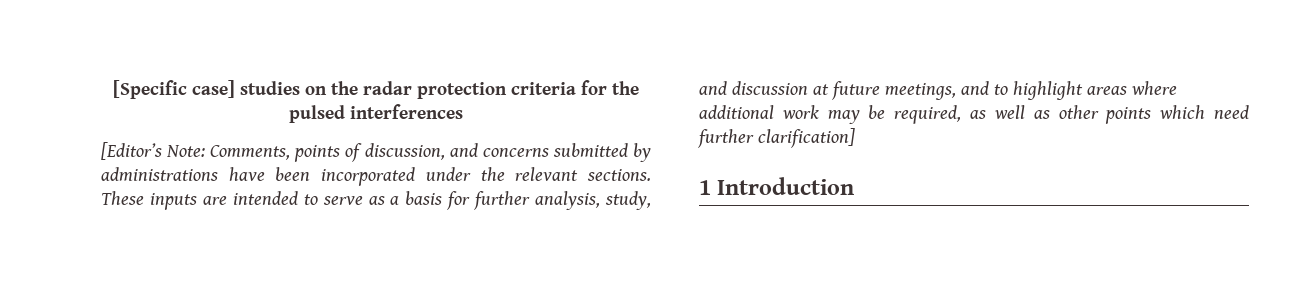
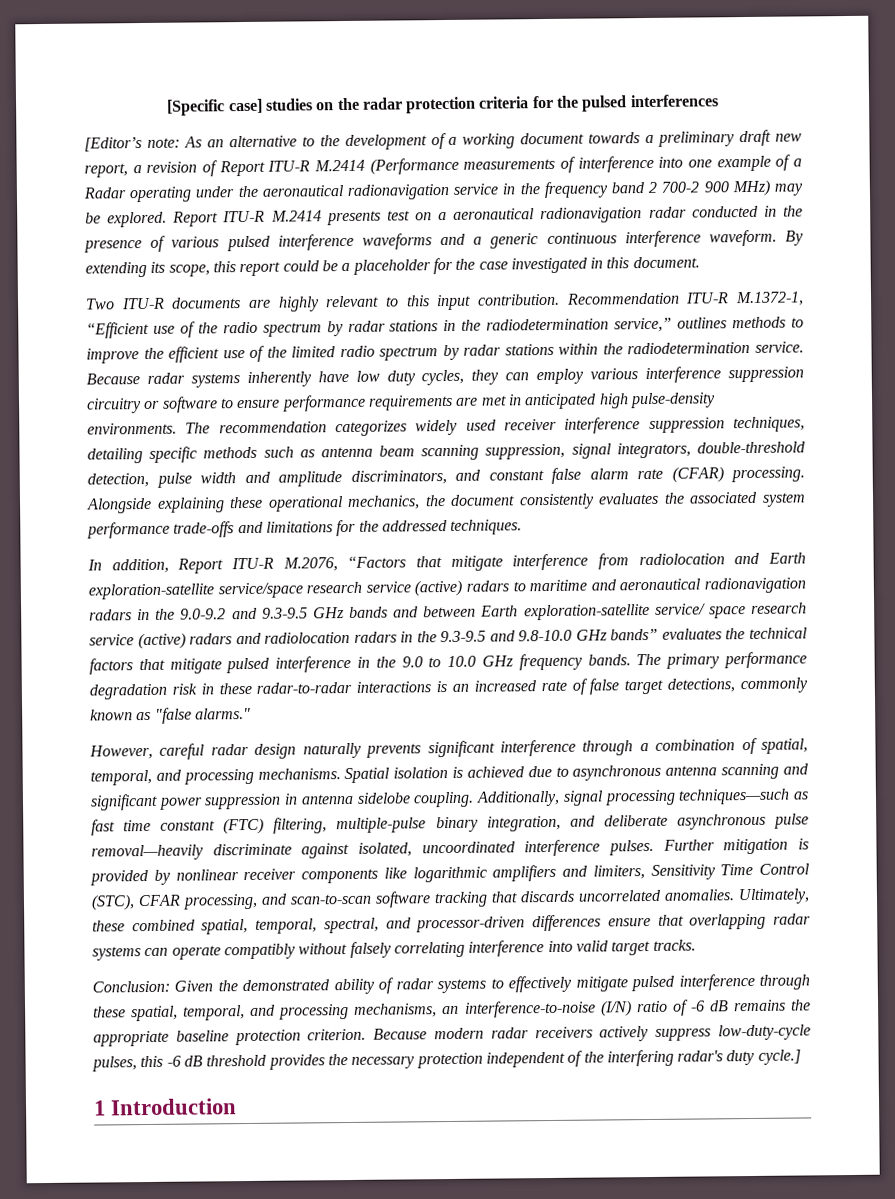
[166,143,651,162] [101,167,651,186] [101,191,651,210] [699,81,1177,100] [699,105,1249,124] [698,128,855,148] Note: Comments, points of discussion, and concerns submitted by administrations have been incorporated under the relevant sections. These inputs are intended to serve as a basis for further analysis, study, and discussion at future meetings, and to highlight areas where additional work may be required, as well as other points which need further clarification] -> [146,129,802,151] [84,154,802,178] [83,179,804,203] [85,205,803,228] [84,229,805,253] [85,256,700,278] [85,291,804,312] [86,316,805,339] [86,341,805,364] [86,366,804,388] [86,392,716,414] [87,416,805,437] [87,441,806,464] [87,466,805,488] [86,491,806,514] [87,519,523,539] [87,552,806,574] [88,577,807,600] [89,602,807,621] [89,627,808,650] [89,651,807,675] [89,677,808,700] [90,707,251,724] [89,737,808,760] [90,763,809,786] [90,788,810,811] [91,813,810,836] [91,838,809,861] [90,863,810,886] [91,888,810,911] [92,913,812,935] [92,939,696,961] [92,973,810,995] [93,999,811,1022] [93,1024,811,1047] [92,1049,801,1072] note: As an alternative to the development of a working document towards a preliminary draft new report, a revision of Report ITU-R M.2414 (Performance measurements of interference into one example of a Radar operating under the aeronautical radionavigation service in the frequency band 2 700-2 900 MHz) may be explored. Report ITU-R M.2414 presents test on a aeronautical radionavigation radar conducted in the presence of various pulsed interference waveforms and a generic continuous interference waveform. By extending its scope, this report could be a placeholder for the case investigated in this document. // Two ITU-R documents are highly relevant to this input contribution. Recommendation ITU-R M.1372-1, “Efficient use of the radio spectrum by radar stations in the radiodetermination service,” outlines methods to improve the efficient use of the limited radio spectrum by radar stations within the radiodetermination service. Because radar systems inherently have low duty cycles, they can employ various interference suppression circuitry or software to ensure performance requirements are met in anticipated high pulse-density environments. The recommendation categorizes widely used receiver interference suppression techniques, detailing specific methods such as antenna beam scanning suppression, signal integrators, double-threshold detection, pulse width and amplitude discriminators, and constant false alarm rate (CFAR) processing. Alongside explaining these operational mechanics, the document consistently evaluates the associated system performance trade-offs and limitations for the addressed techniques. // In addition, Report ITU-R M.2076, “Factors that mitigate interference from radiolocation and Earth exploration-satellite service/space research service (active) radars to maritime and aeronautical radionavigation radars in the 9.0-9.2 and 9.3-9.5 GHz bands and between Earth exploration-satellite service/ space research service (active) radars and radiolocation radars in the 9.3-9.5 and 9.8-10.0 GHz bands” evaluates the technical factors that mitigate pulsed interference in the 9.0 to 10.0 GHz frequency bands. The primary performance degradation risk in these radar-to-radar interactions is an increased rate of false target detections, commonly known as "false alarms." // However, careful radar design naturally prevents significant interference through a combination of spatial, temporal, and processing mechanisms. Spatial isolation is achieved due to asynchronous antenna scanning and significant power suppression in antenna sidelobe coupling. Additionally, signal processing techniques—such as fast time constant (FTC) filtering, multiple-pulse binary integration, and deliberate asynchronous pulse removal—heavily discriminate against isolated, uncoordinated interference pulses. Further mitigation is provided by nonlinear receiver components like logarithmic amplifiers and limiters, Sensitivity Time Control (STC), CFAR processing, and scan-to-scan software tracking that discards uncorrelated anomalies. Ultimately, these combined spatial, temporal, spectral, and processor-driven differences ensure that overlapping radar systems can operate compatibly without falsely correlating interference into valid target tracks. // Conclusion: Given the demonstrated ability of radar systems to effectively mitigate pulsed interference through these spatial, temporal, and processing mechanisms, an interference-to-noise (I/N) ratio of -6 dB remains the appropriate baseline protection criterion. Because modern radar receivers actively suppress low-duty-cycle pulses, this -6 dB threshold provides the necessary protection independent of the interfering radar's duty cycle.]

